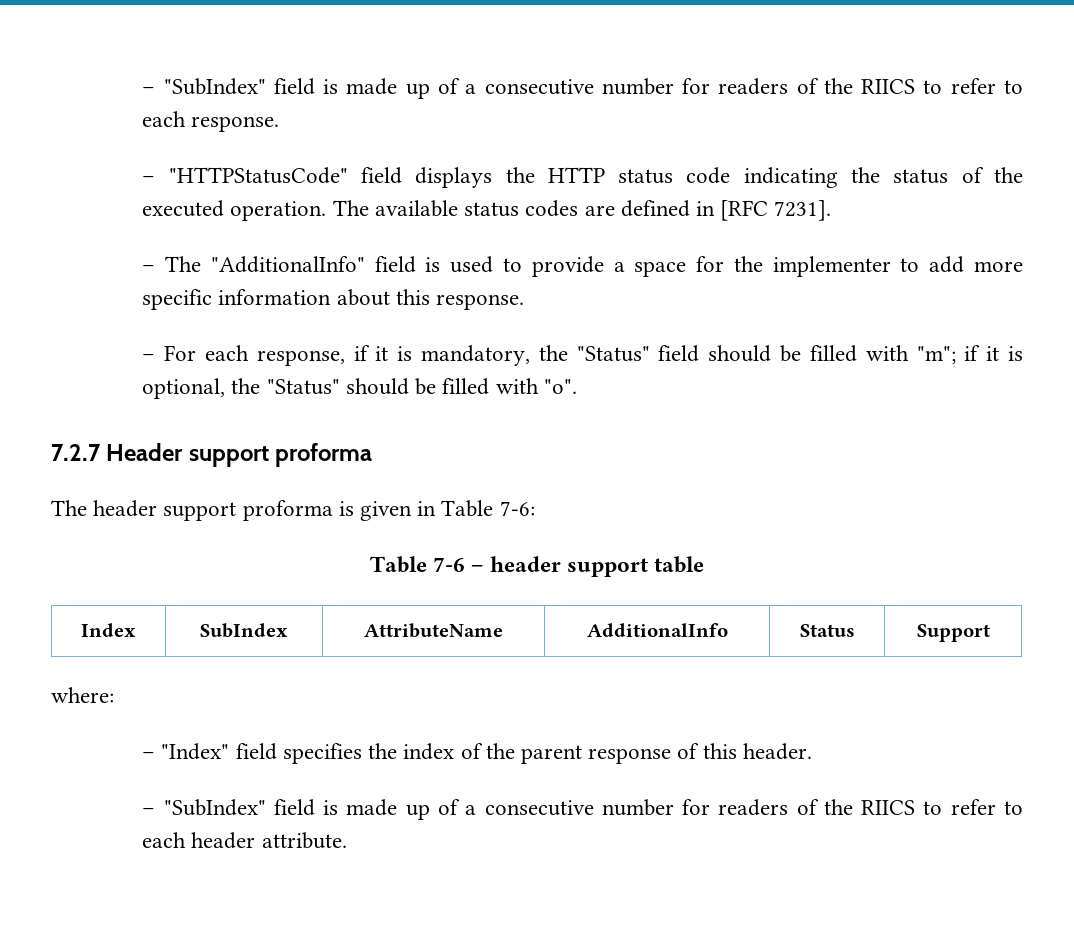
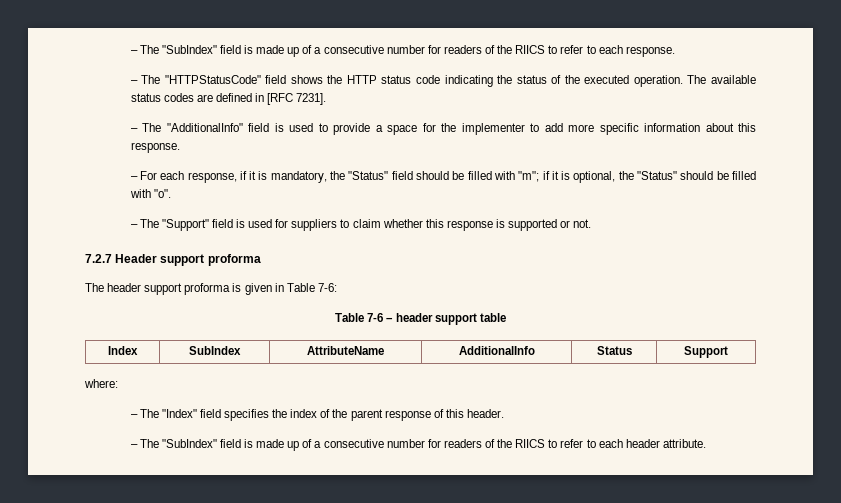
[142,87,156,94] – -> [130,45,159,54] – The
(156, 179) none -> [141,75,161,84] The
[415,167,493,188] displays -> [290,75,323,84] shows
(577, 386) none -> [130,219,592,231] // – The "Support" field is used for suppliers to claim whether this response is supported or not.
(156, 755) none -> [139,409,159,418] The
(156, 811) none -> [139,439,159,448] The

